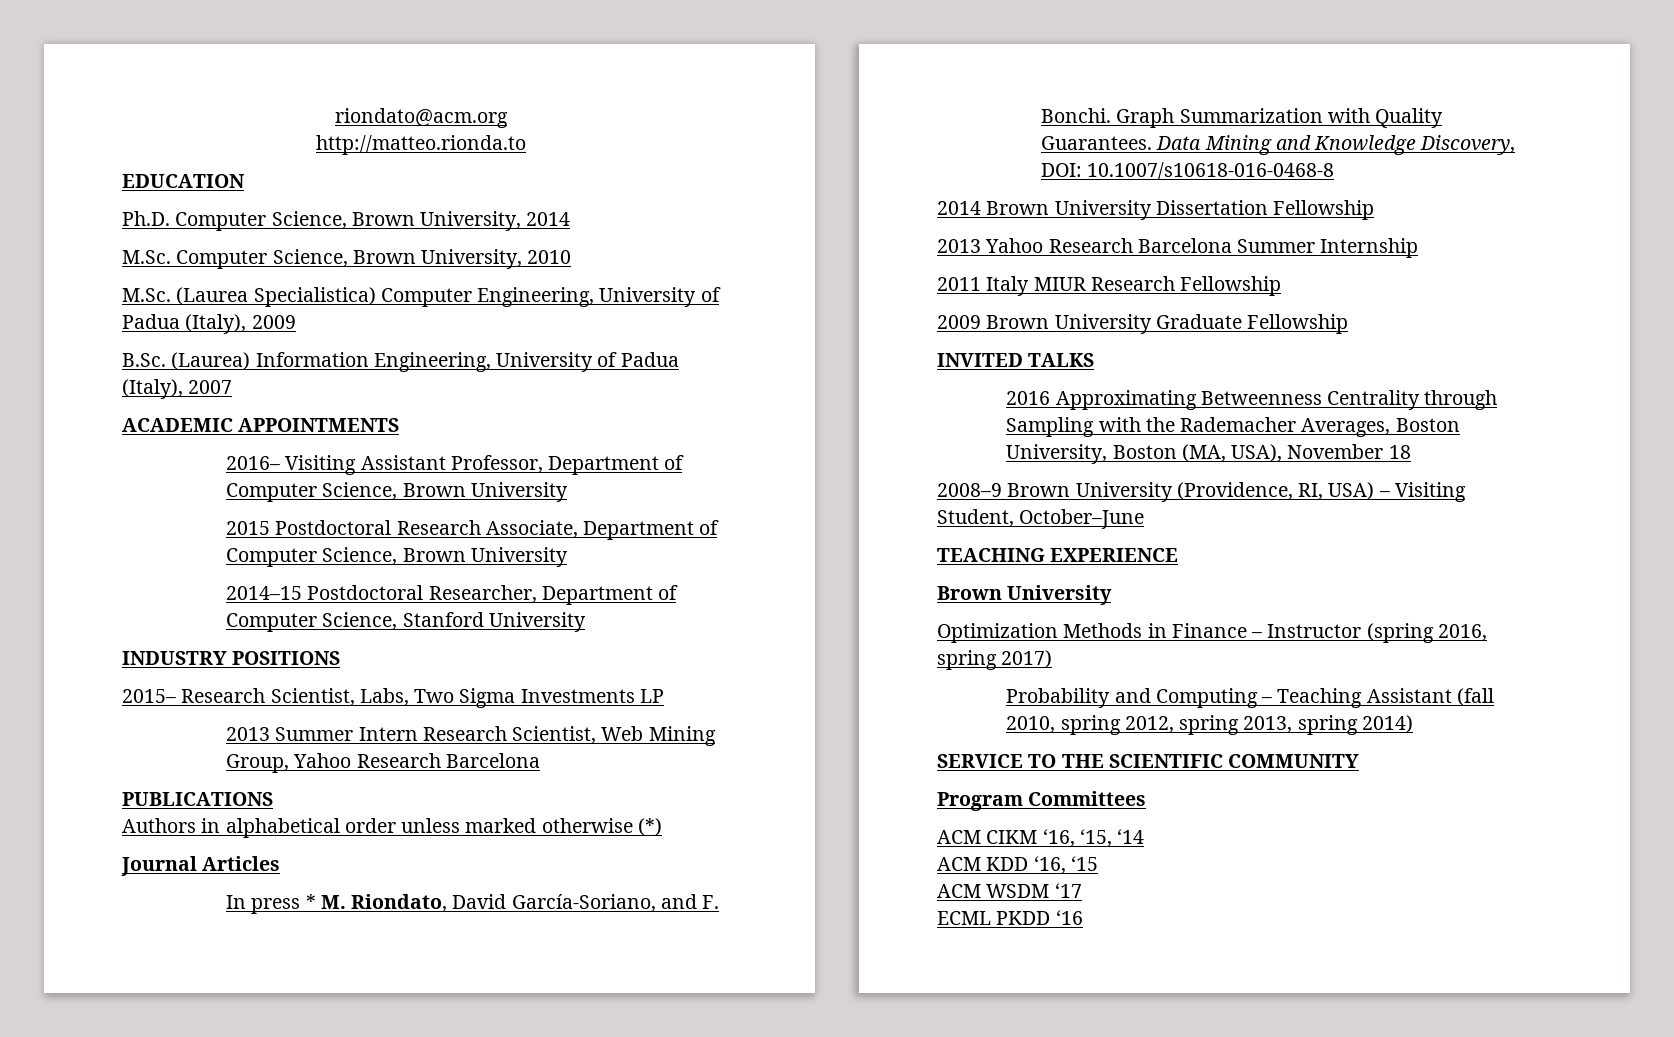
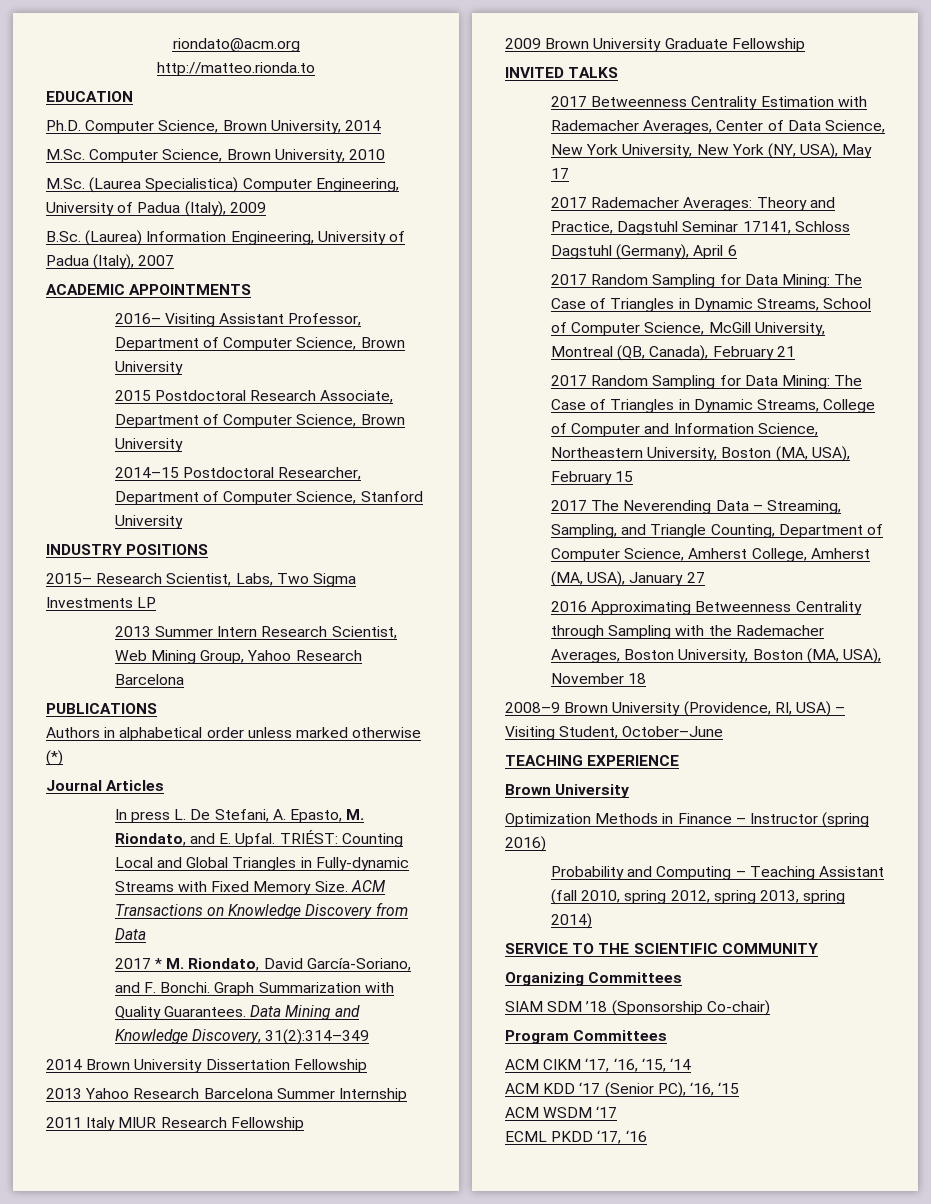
(301, 906) none -> [174,809,365,823] [114,830,403,847] [114,857,409,871] [114,880,386,895] [114,902,408,919] [114,928,146,940] [114,958,151,969] L. De Stefani, A. Epasto, M. Riondato, and E. Upfal. TRIÉST: Counting Local and Global Triangles in Fully-dynamic Streams with Fixed Memory Size. ACM Transactions on Knowledge Discovery from Data // 2017
[1041,162,1335,180] DOI: 10.1007/s10618-016-0468-8 -> [265,1029,370,1045] 31(2):314–349
(1095, 360) none -> [550,96,867,110] [550,120,885,134] [550,143,873,159] [550,168,569,179] [550,197,835,211] [550,221,850,235] [550,244,737,260] [550,274,863,288] [550,298,872,312] [550,322,825,336] [550,345,795,361] [550,375,863,389] [550,399,876,413] [550,423,818,437] [550,446,850,462] [550,471,634,485] [550,500,841,514] [550,524,883,538] [550,548,870,562] [550,571,705,587] // 2017 Betweenness Centrality Estimation with Rademacher Averages, Center of Data Science, New York University, New York (NY, USA), May 17 // 2017 Rademacher Averages: Theory and Practice, Dagstuhl Seminar 17141, Schloss Dagstuhl (Germany), April 6 // 2017 Random Sampling for Data Mining: The Case of Triangles in Dynamic Streams, School of Computer Science, McGill University, Montreal (QB, Canada), February 21 // 2017 Random Sampling for Data Mining: The Case of Triangles in Dynamic Streams, College of Computer and Information Science, Northeastern University, Boston (MA, USA), February 15 // 2017 The Neverending Data – Streaming, Sampling, and Triangle Counting, Department of Computer Science, Amherst College, Amherst (MA, USA), January 27
[1437,624,1487,641] [937,650,1053,670] 2016, spring 2017) -> [505,836,546,852] 2016)
(1360, 761) none -> [505,972,683,986] [505,1000,770,1016] // Organizing Committees // SIAM SDM ’18 (Sponsorship Co-chair)
(1038, 837) none -> [585,1058,610,1072] ‘17,
(1029, 864) none -> [579,1082,686,1098] ‘17 (Senior PC),
(1051, 918) none -> [597,1130,622,1144] ‘17,

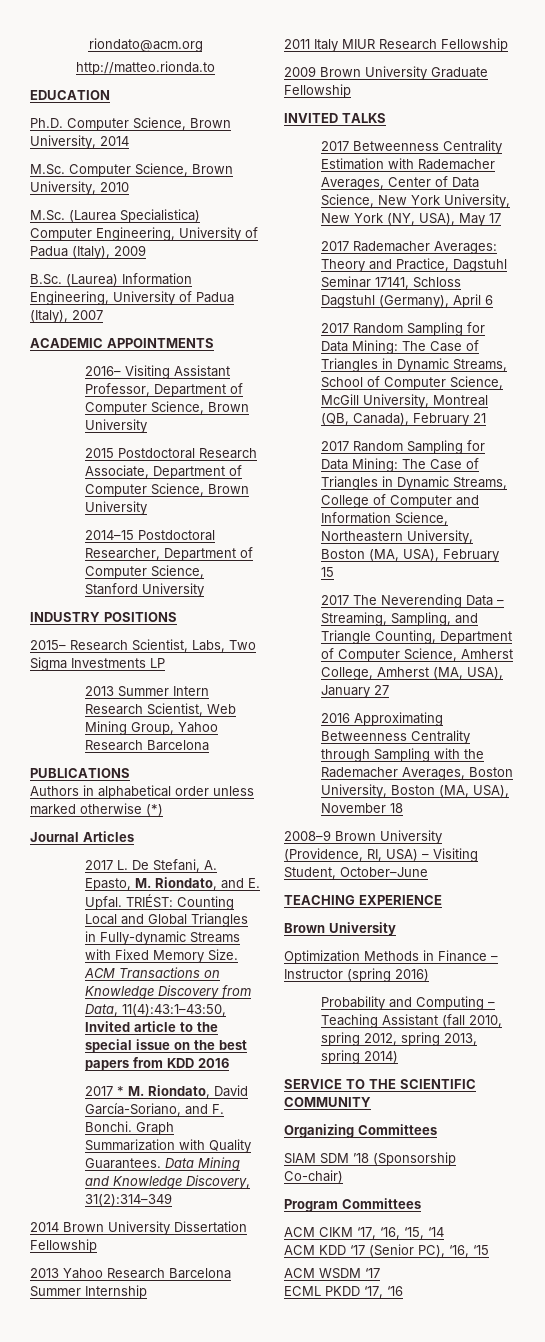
[114,809,171,823] In press -> [85,860,114,870] 2017
[114,928,146,940] Data -> [85,1004,227,1016] [85,1021,219,1032] [85,1039,248,1053] [85,1057,230,1071] Data, 11(4):43:1–43:50, Invited article to the special issue on the best papers from KDD 2016

